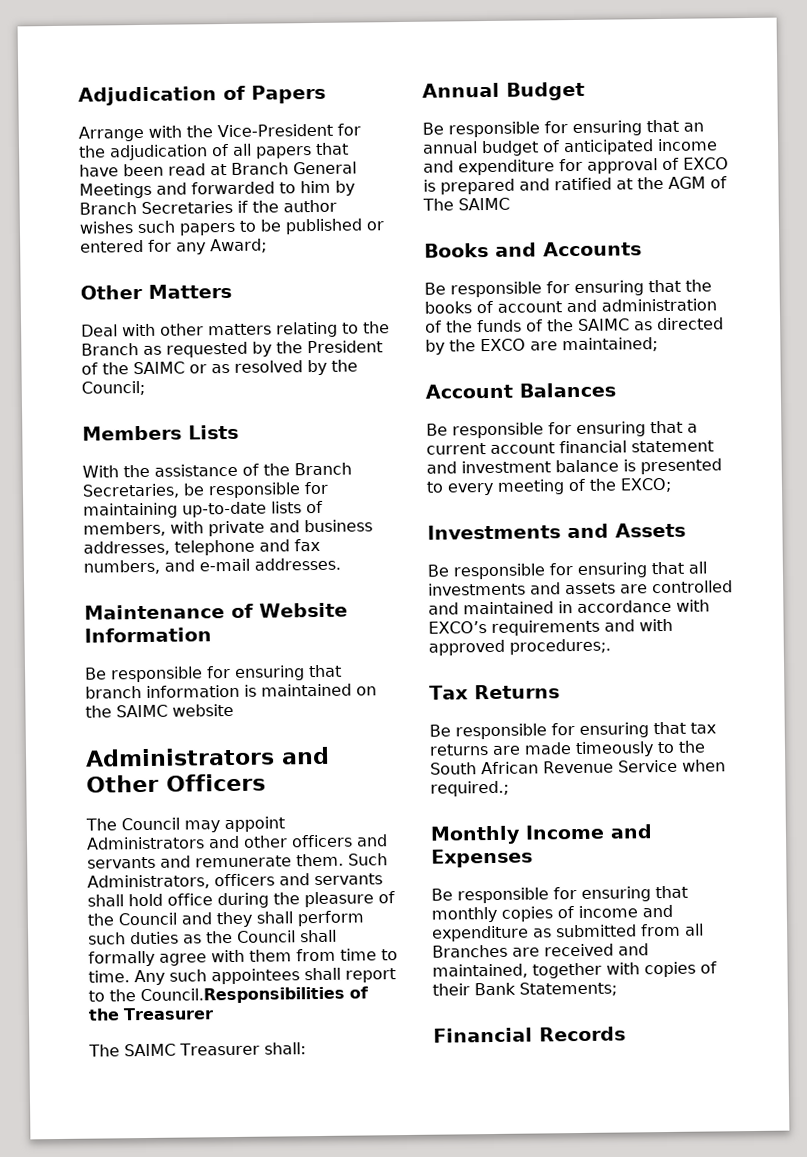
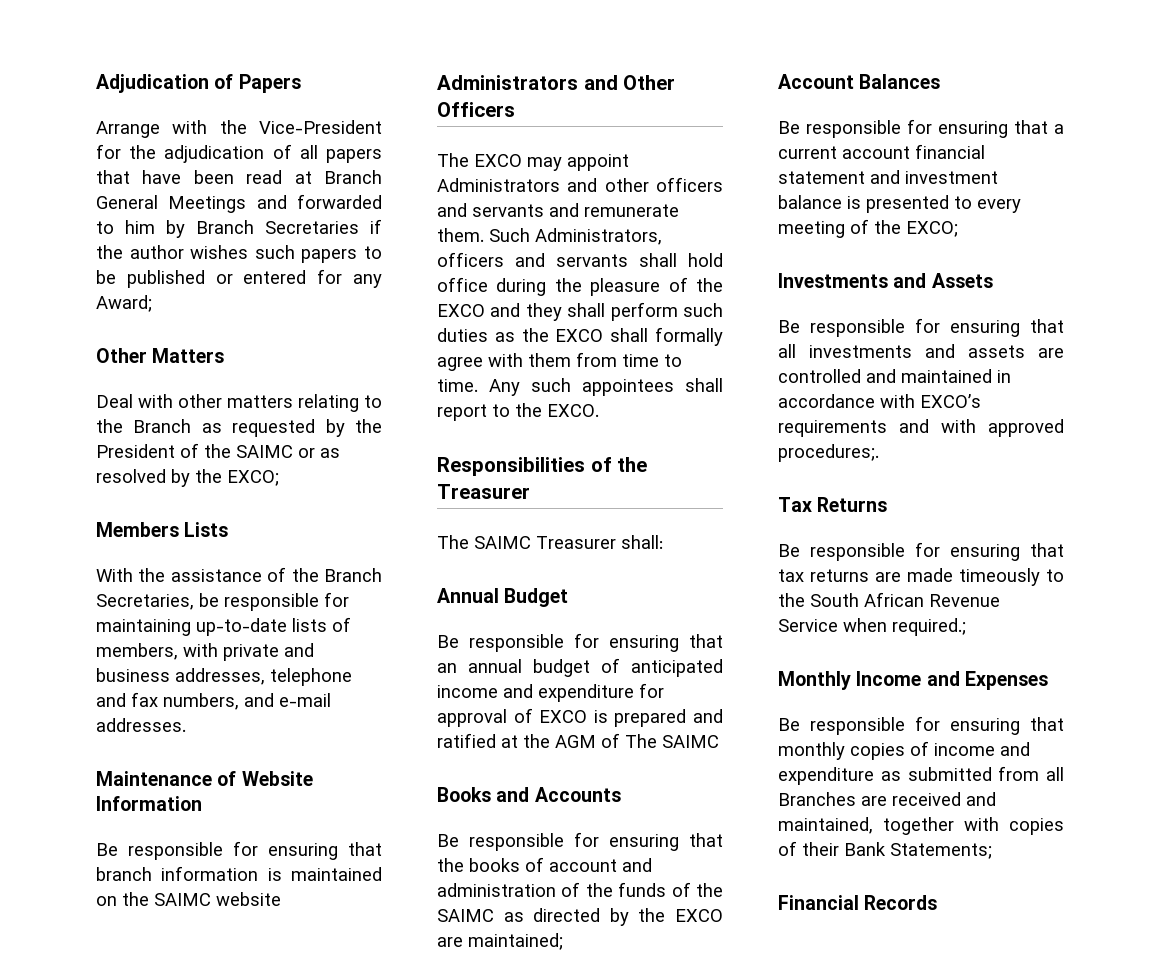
[81,380,145,396] Council; -> [227,470,279,486] EXCO;
[121,817,180,831] Council -> [474,154,522,167] EXCO
[118,912,177,926] Council -> [437,304,485,317] EXCO
[237,930,296,943] Council -> [555,329,604,342] EXCO
[140,986,345,1005] Council.Responsibilities -> [547,404,599,417] [437,457,585,476] EXCO. // Responsibilities

